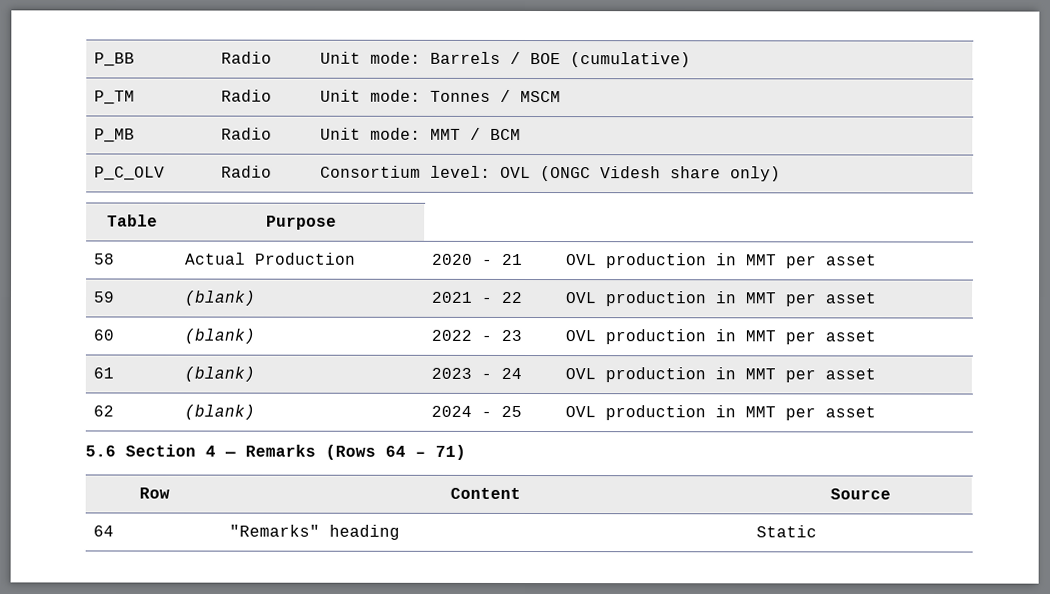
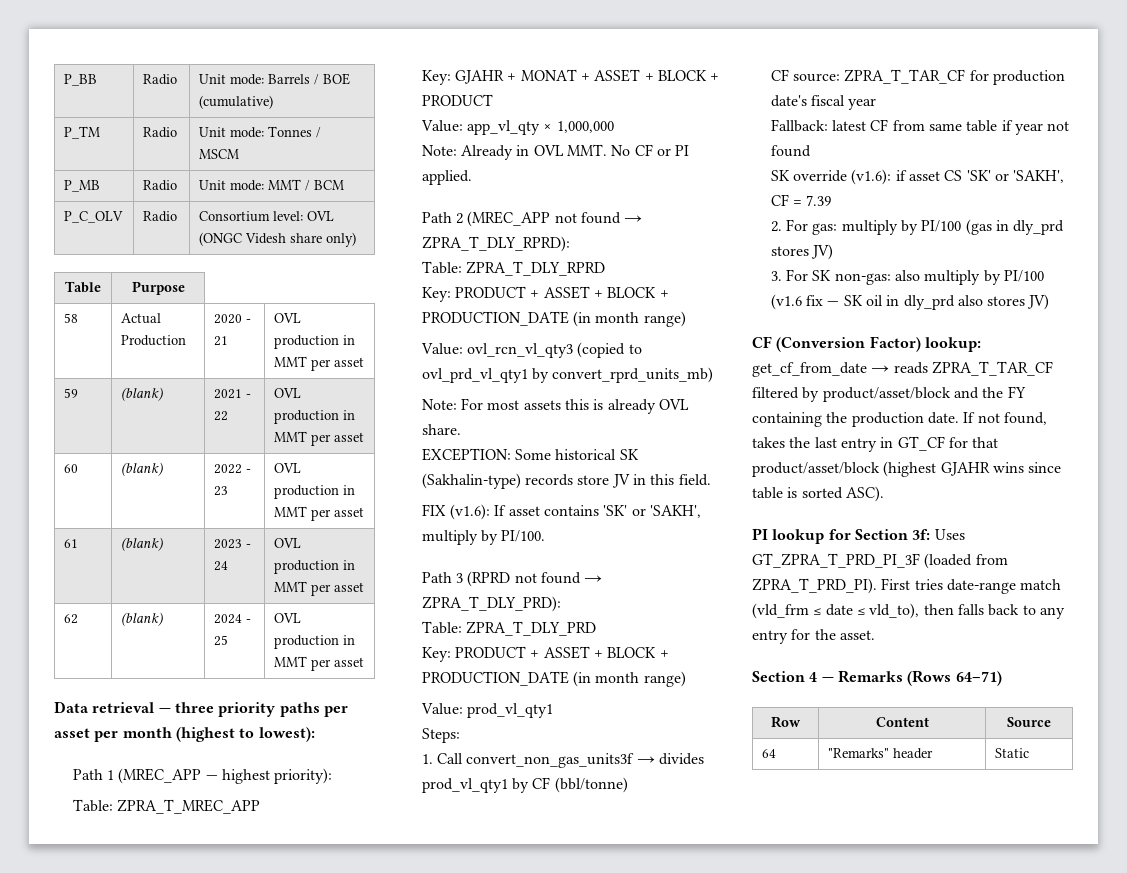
[85,445,116,457] 5.6 -> [54,701,348,717] [54,727,315,742] [72,768,333,784] [72,799,260,814] [421,69,720,85] [421,94,493,106] [420,120,614,135] [421,144,690,160] [421,170,472,185] [421,211,643,227] [421,236,570,252] [421,261,605,276] [421,286,669,302] [421,311,686,327] [420,342,642,358] [421,367,714,383] [421,398,689,414] [421,424,461,435] [421,448,639,461] [421,473,711,489] [421,504,701,520] [421,530,546,545] [421,571,603,587] [421,596,561,612] [421,621,596,636] [421,646,669,662] [421,671,686,687] [420,703,553,718] [421,728,460,743] [421,753,704,768] [421,777,628,793] [770,69,1065,85] [770,95,877,110] [770,119,1070,135] [770,145,811,157] [770,169,1065,185] [770,194,832,206] [770,219,1065,235] [770,244,833,260] [770,269,1044,285] [770,294,1050,310] [752,336,981,352] [752,361,1053,377] [752,386,1026,402] [752,412,1047,427] [752,436,999,452] [752,461,1062,477] [752,486,884,502] [752,528,965,544] [752,553,1008,569] [752,578,1062,594] [752,603,1065,619] [752,629,875,644] Data retrieval — three priority paths per asset per month (highest to lowest): // Path 1 (MREC_APP — highest priority): // Table: ZPRA_T_MREC_APP // Key: GJAHR + MONAT + ASSET + BLOCK + PRODUCT // Value: app_vl_qty × 1,000,000 // Note: Already in OVL MMT. No CF or PI applied. // Path 2 (MREC_APP not found → ZPRA_T_DLY_RPRD): // Table: ZPRA_T_DLY_RPRD // Key: PRODUCT + ASSET + BLOCK + PRODUCTION_DATE (in month range) // Value: ovl_rcn_vl_qty3 (copied to ovl_prd_vl_qty1 by convert_rprd_units_mb) // Note: For most assets this is already OVL share. // EXCEPTION: Some historical SK (Sakhalin-type) records store JV in this field. // FIX (v1.6): If asset contains 'SK' or 'SAKH', multiply by PI/100. // Path 3 (RPRD not found → ZPRA_T_DLY_PRD): // Table: ZPRA_T_DLY_PRD // Key: PRODUCT + ASSET + BLOCK + PRODUCTION_DATE (in month range) // Value: prod_vl_qty1 // Steps: // 1. Call convert_non_gas_units3f → divides prod_vl_qty1 by CF (bbl/tonne) // CF source: ZPRA_T_TAR_CF for production date's fiscal year // Fallback: latest CF from same table if year not found // SK override (v1.6): if asset CS 'SK' or 'SAKH', CF = 7.39 // 2. For gas: multiply by PI/100 (gas in dly_prd stores JV) // 3. For SK non-gas: also multiply by PI/100 (v1.6 fix — SK oil in dly_prd also stores JV) // CF (Conversion Factor) lookup: get_cf_from_date → reads ZPRA_T_TAR_CF filtered by product/asset/block and the FY containing the production date. If not found, takes the last entry in GT_CF for that product/asset/block (highest GJAHR wins since table is sorted ASC). // PI lookup for Section 3f: Uses GT_ZPRA_T_PRD_PI_3F (loaded from ZPRA_T_PRD_PI). First tries date-range match (vld_frm ≤ date ≤ vld_to), then falls back to any entry for the asset. //
[385,444,466,460] 64 – 71) -> [955,671,1002,686] 64–71)
[329,524,401,540] heading -> [893,748,934,759] header

